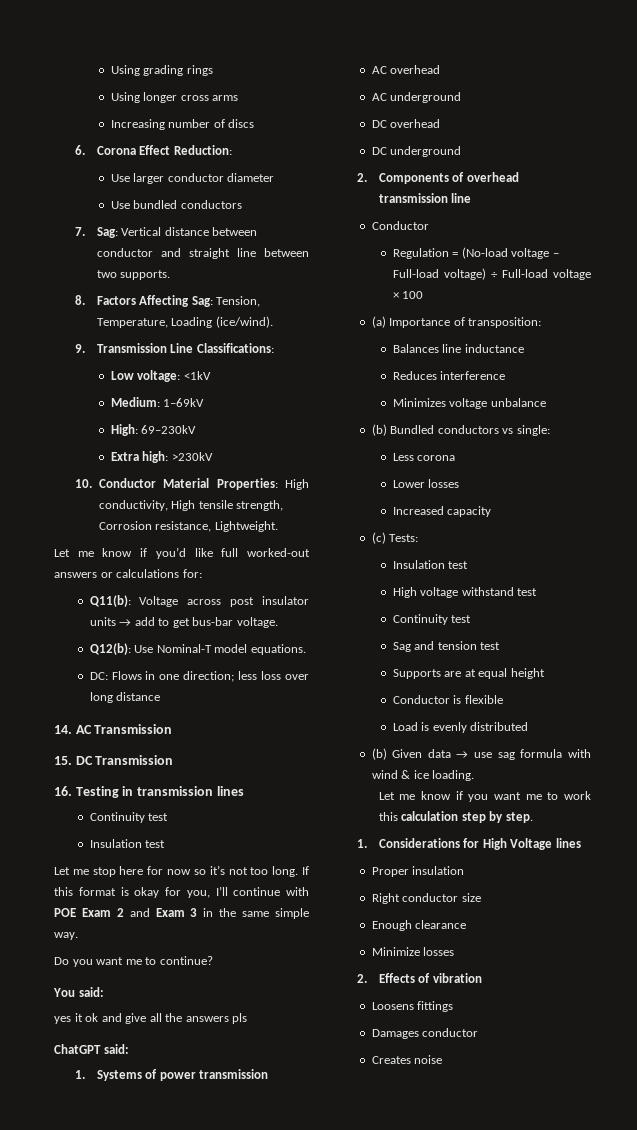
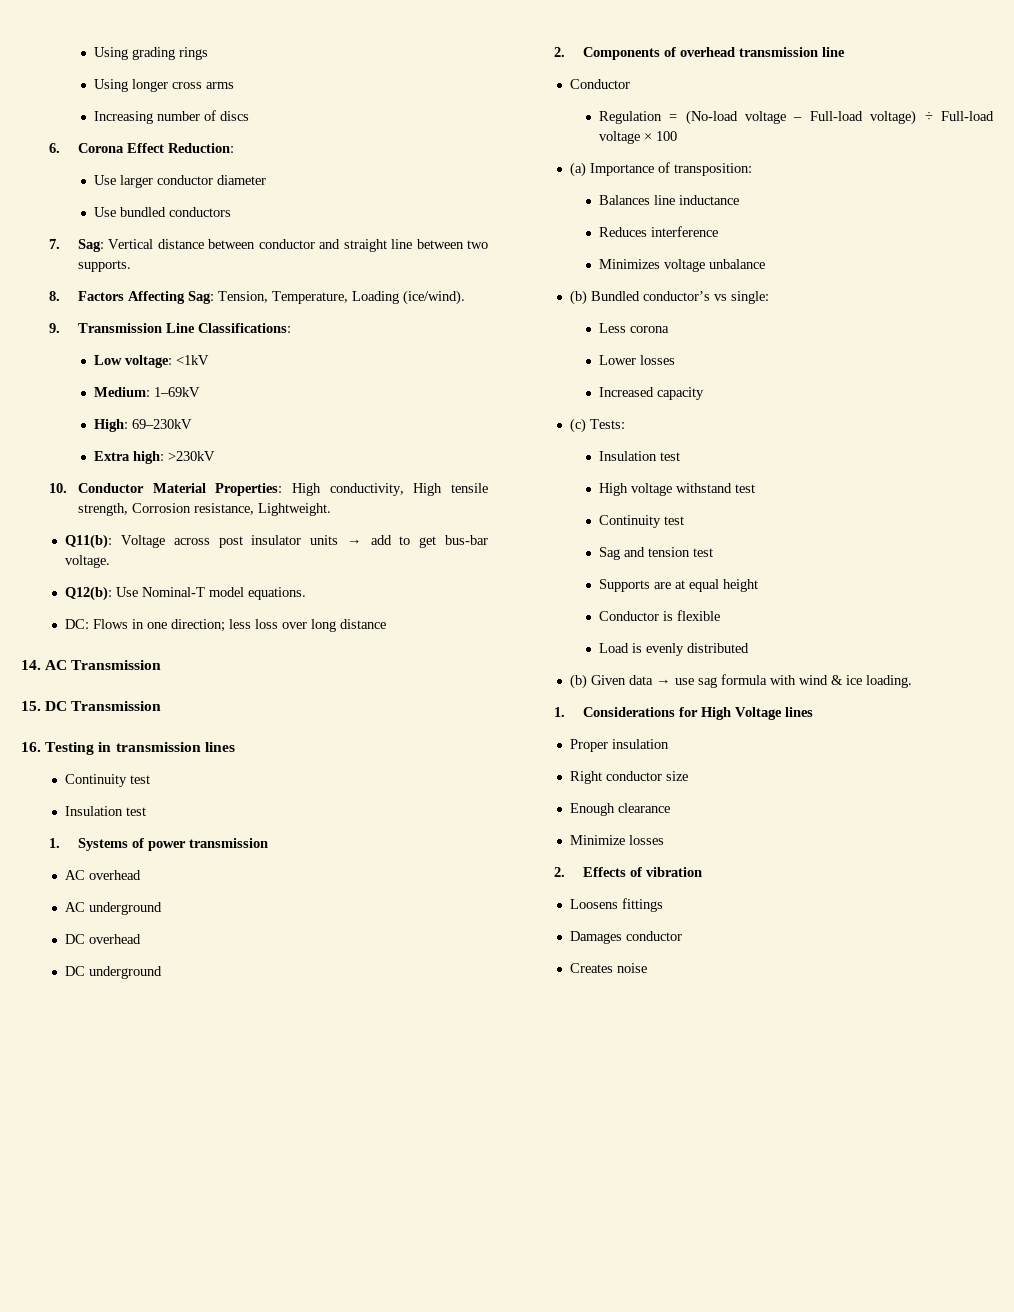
[54,547,310,559] [54,569,202,578] // Let me know if you’d like full worked-out answers or calculations for: -> (331, 509) none
[54,865,309,877] [54,886,309,898] [54,908,309,919] [54,932,78,940] [54,956,213,967] [53,987,104,997] [54,1013,248,1024] [54,1044,129,1054] // Let me stop here for now so it’s not too long. If this format is okay for you, I’ll continue with POE Exam 2 and Exam 3 in the same simple way. // Do you want me to continue? // You said: // yes it ok and give all the answers pls // ChatGPT said: -> (147, 811) none
[437,425,499,434] conductors -> [643,291,711,301] conductor’s
[378,791,591,802] [378,811,533,823] // Let me know if you want me to work this calculation step by step. -> (913, 681) none

